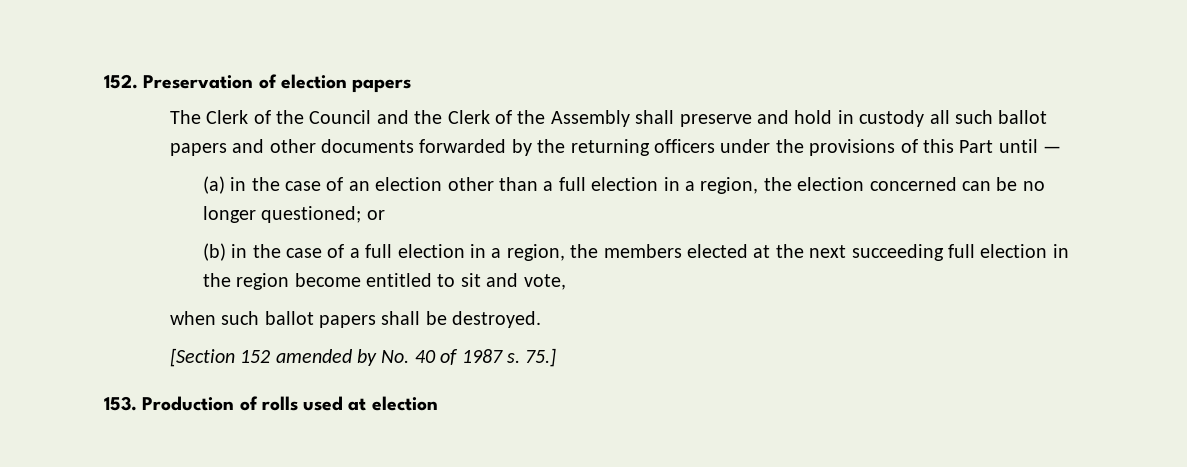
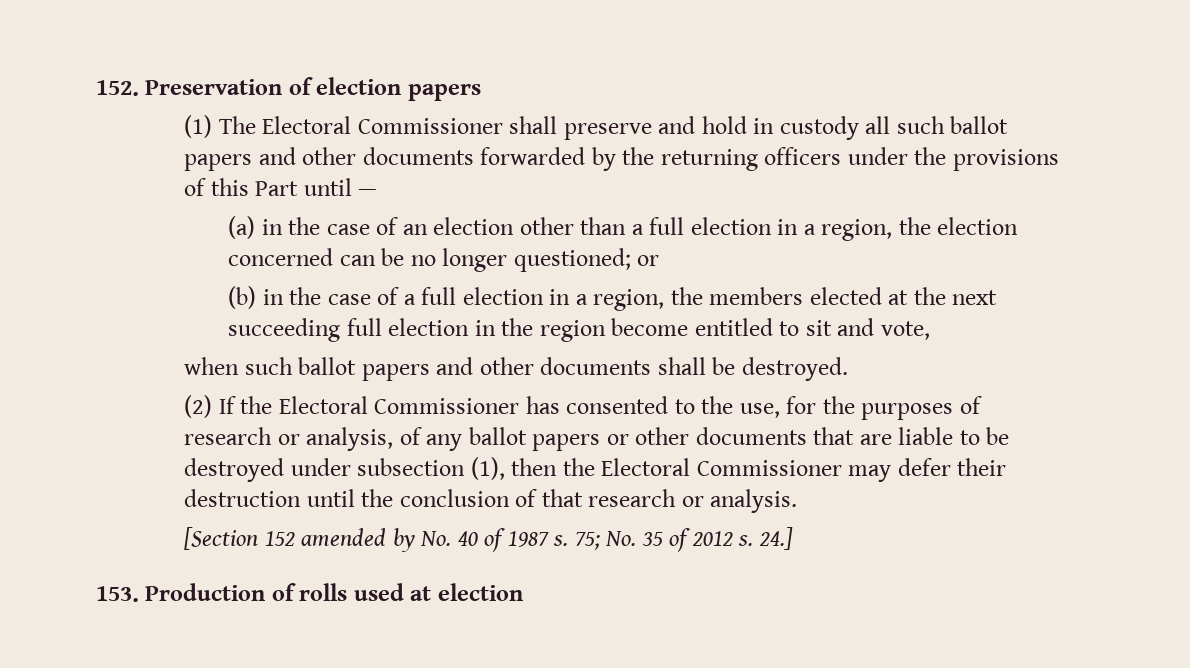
[169,110,630,127] The Clerk of the Council and the Clerk of the Assembly -> [184,115,503,138] (1) The Electoral Commissioner
(377, 321) none -> [436,357,652,375] and other documents
(542, 319) none -> [184,395,982,420] [184,427,1010,451] [184,457,1007,482] [184,489,798,513] // (2) If the Electoral Commissioner has consented to the use, for the purposes of research or analysis, of any ballot papers or other documents that are liable to be destroyed under subsection (1), then the Electoral Commissioner may defer their destruction until the conclusion of that research or analysis.
[525,348,557,367] 75.] -> [574,527,793,552] 75; No. 35 of 2012 s. 24.]

